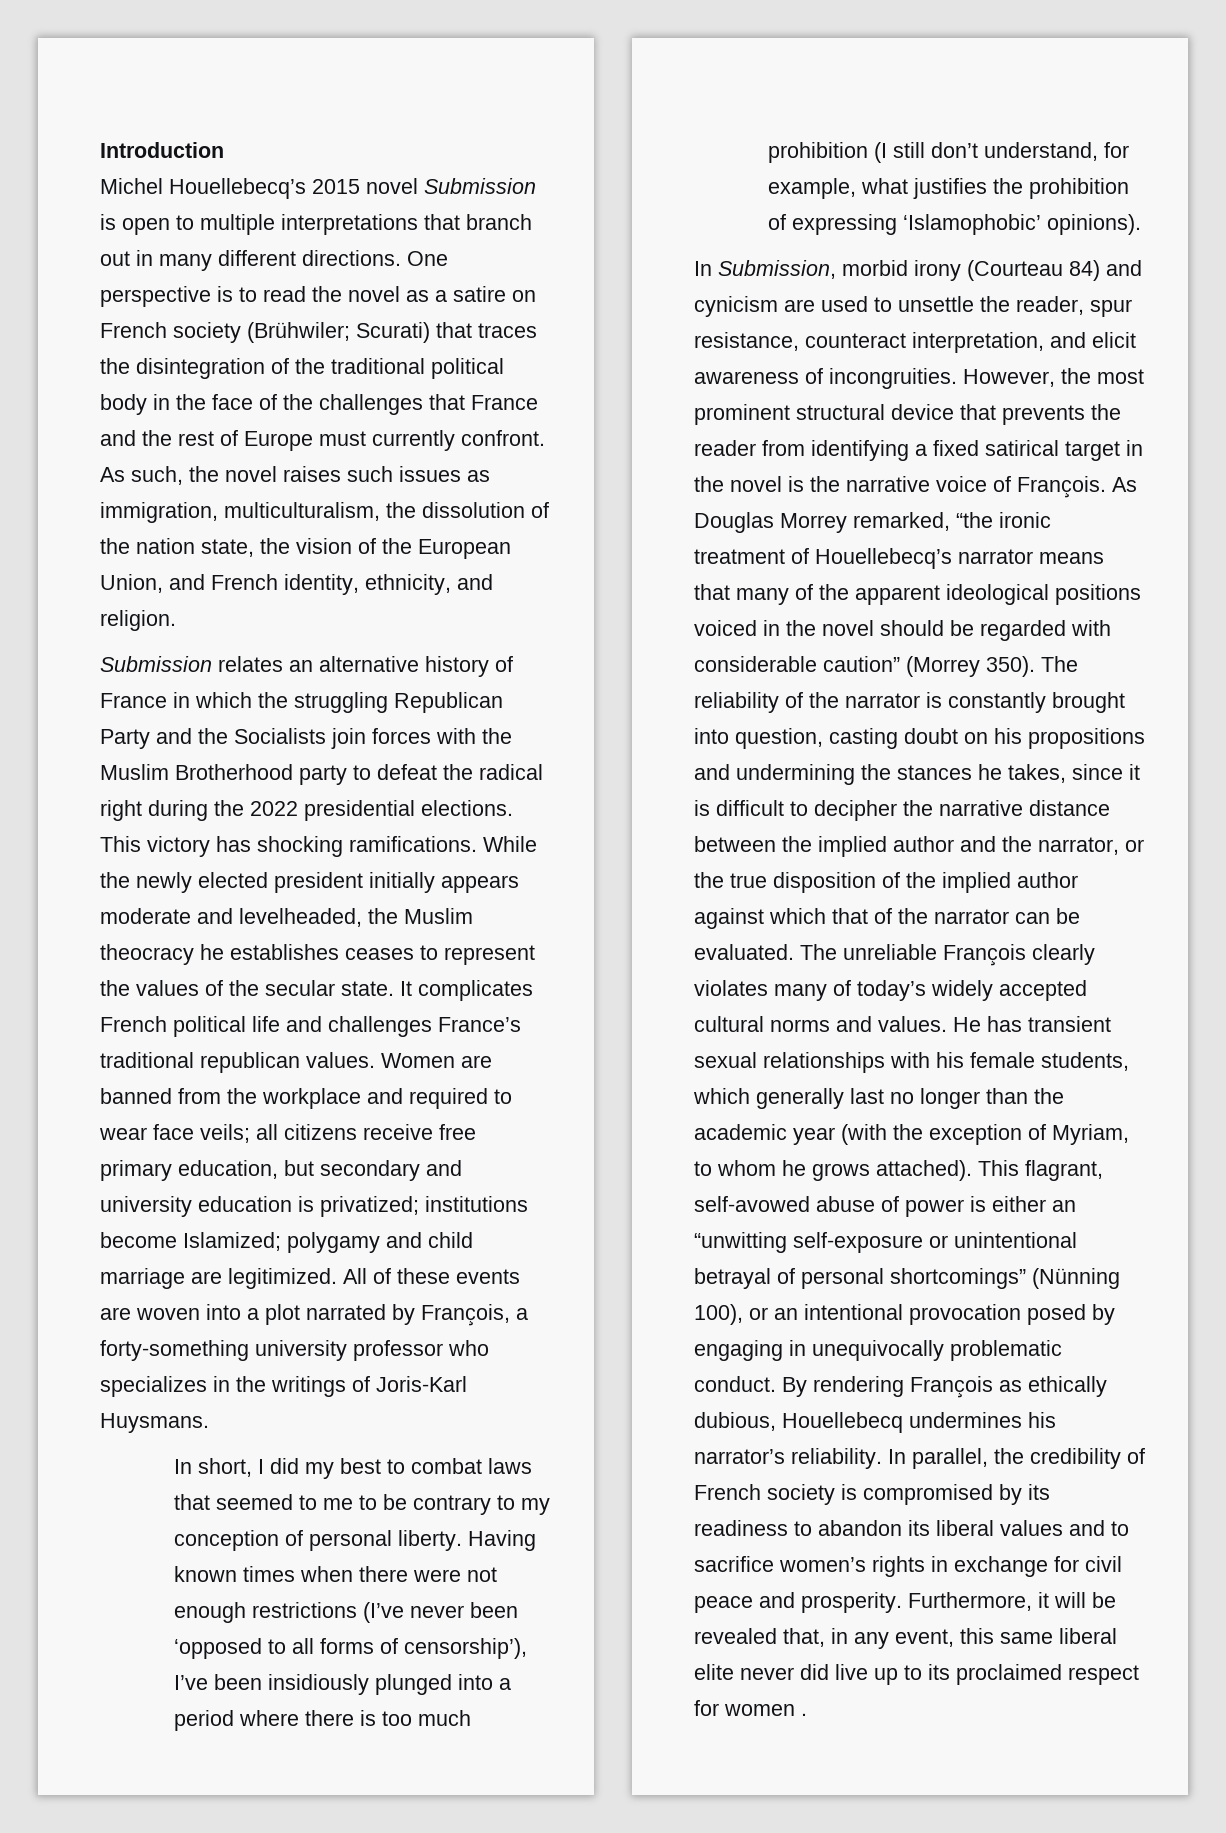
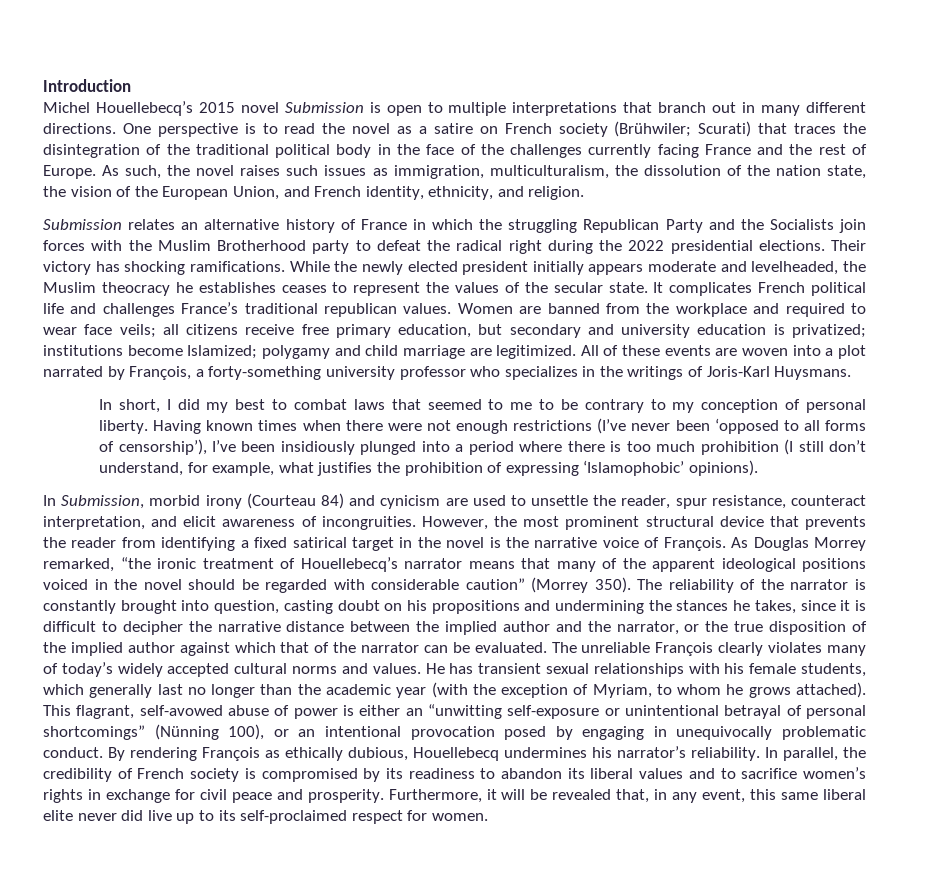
[429,394,465,410] that -> [588,144,699,158] currently facing
[244,430,545,451] Europe must currently confront. -> [43,165,96,179] Europe.
[100,836,141,852] This -> [831,240,866,251] Their
[956,1664,1062,1685] proclaimed -> [240,810,348,824] self-proclaimed
[724,1704,807,1716] women . -> [431,813,488,821] women.

